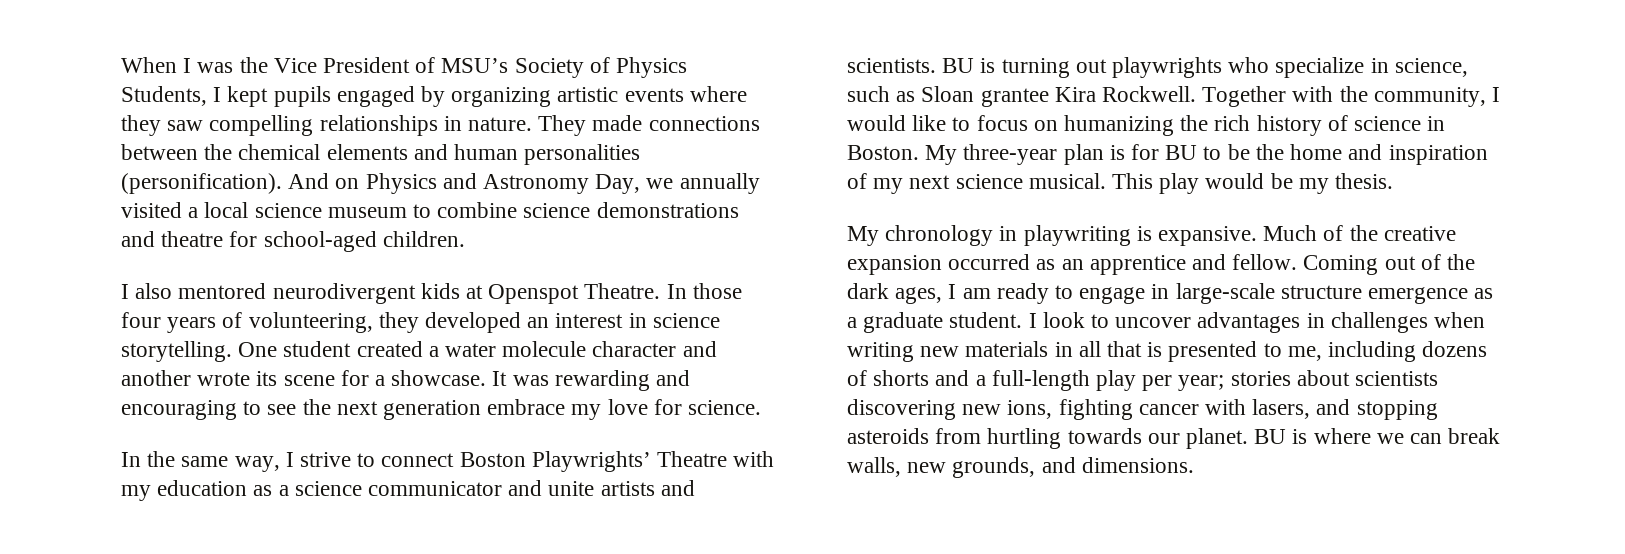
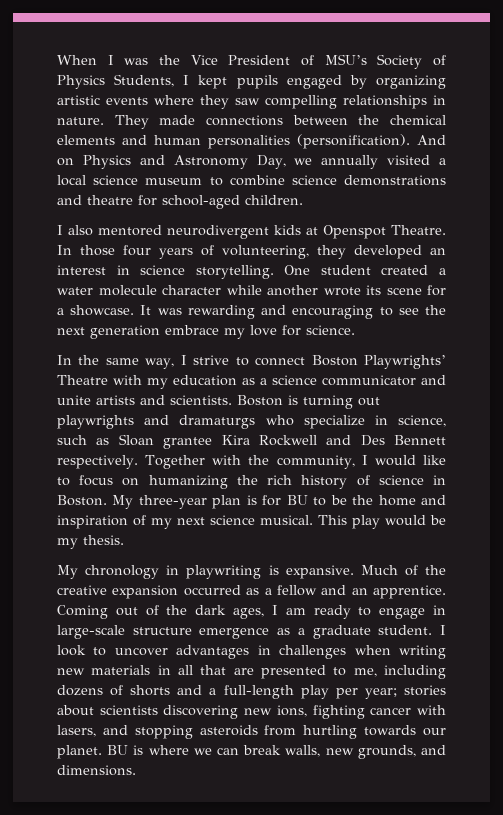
[682,341,717,357] and -> [226,285,262,295] while
[942,58,975,73] BU -> [237,395,283,406] Boston
(1223, 67) none -> [144,415,256,429] and dramaturgs
[1102,86,1197,102] Rockwell. -> [258,435,446,446] [57,455,138,469] Rockwell and Des Bennett respectively.
[1061,254,1298,275] an apprentice and fellow. -> [264,585,446,599] a fellow and an apprentice.
[1147,342,1163,357] is -> [233,668,254,675] are

